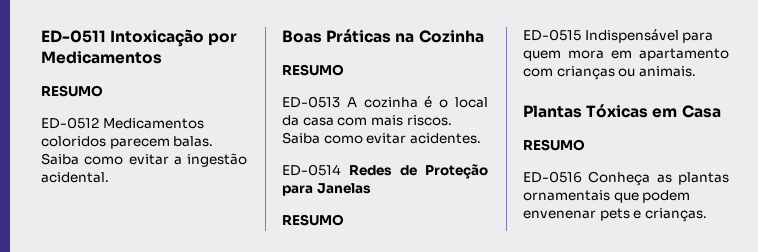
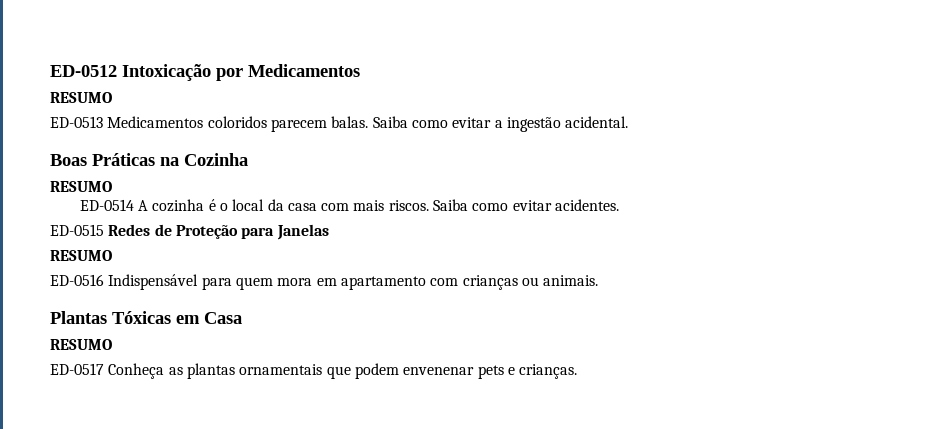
[41,30,106,43] ED-0511 -> [50,65,117,77] ED-0512
[41,117,99,129] ED-0512 -> [50,116,103,128] ED-0513
[282,96,340,108] ED-0513 -> [79,199,134,211] ED-0514
[282,164,341,176] ED-0514 -> [50,224,104,236] ED-0515
[523,29,581,41] ED-0515 -> [50,274,104,286] ED-0516
[523,171,582,183] ED-0516 -> [50,363,104,375] ED-0517

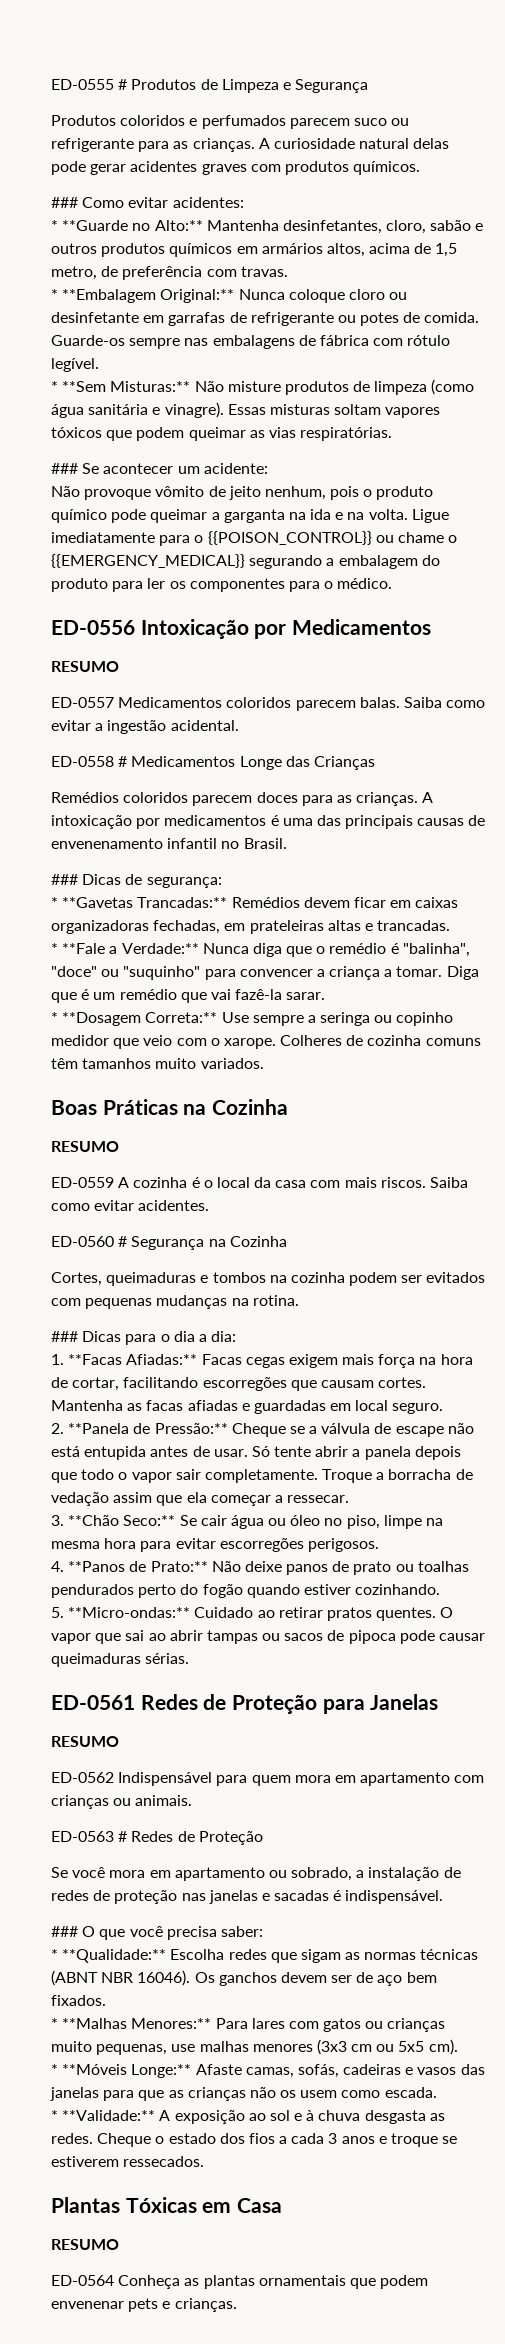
[50,65,117,77] ED-0512 -> [51,79,369,93] [51,115,410,129] [51,138,450,152] [51,161,421,175] [51,197,244,208] [51,220,484,234] [51,243,458,257] [51,266,288,280] [51,289,408,303] [51,312,480,326] [51,335,451,349] [51,358,99,372] [51,379,475,395] [51,402,441,418] [51,427,393,441] [51,463,268,474] [51,486,434,500] [51,509,449,523] [51,531,458,546] [51,554,440,569] [51,578,393,592] [51,620,135,635] ED-0555 # Produtos de Limpeza e Segurança // Produtos coloridos e perfumados parecem suco ou refrigerante para as crianças. A curiosidade natural delas pode gerar acidentes graves com produtos químicos. // ### Como evitar acidentes: // * **Guarde no Alto:** Mantenha desinfetantes, cloro, sabão e outros produtos químicos em armários altos, acima de 1,5 metro, de preferência com travas. // * **Embalagem Original:** Nunca coloque cloro ou desinfetante em garrafas de refrigerante ou potes de comida. Guarde-os sempre nas embalagens de fábrica com rótulo legível. // * **Sem Misturas:** Não misture produtos de limpeza (como água sanitária e vinagre). Essas misturas soltam vapores tóxicos que podem queimar as vias respiratórias. // ### Se acontecer um acidente: // Não provoque vômito de jeito nenhum, pois o produto químico pode queimar a garganta na ida e na volta. Ligue imediatamente para o {{POISON_CONTROL}} ou chame o {{EMERGENCY_MEDICAL}} segurando a embalagem do produto para ler os componentes para o médico. // ED-0556
[50,116,103,128] ED-0513 -> [51,697,114,708] ED-0557
(629, 122) none -> [51,756,375,770] [51,792,434,806] [51,815,486,829] [51,838,287,849] [51,874,222,888] [51,897,459,908] [51,920,451,934] [51,943,470,957] [51,966,479,980] [51,989,326,1003] [51,1012,454,1026] [51,1035,481,1049] [51,1058,264,1069] // ED-0558 # Medicamentos Longe das Crianças // Remédios coloridos parecem doces para as crianças. A intoxicação por medicamentos é uma das principais causas de envenenamento infantil no Brasil. // ### Dicas de segurança: // * **Gavetas Trancadas:** Remédios devem ficar em caixas organizadoras fechadas, em prateleiras altas e trancadas. // * **Fale a Verdade:** Nunca diga que o remédio é "balinha", "doce" ou "suquinho" para convencer a criança a tomar. Diga que é um remédio que vai fazê-la sarar. // * **Dosagem Correta:** Use sempre a seringa ou copinho medidor que veio com o xarope. Colheres de cozinha comuns têm tamanhos muito variados.
[79,199,134,211] ED-0514 -> [51,1177,114,1188] ED-0559
[50,224,104,236] ED-0515 -> [51,1236,287,1250] [51,1272,486,1286] [51,1295,299,1309] [51,1331,237,1345] [51,1354,473,1368] [51,1377,427,1391] [51,1400,444,1414] [51,1423,474,1437] [51,1446,461,1460] [51,1469,473,1483] [51,1492,350,1506] [51,1515,444,1529] [51,1538,379,1552] [51,1561,469,1575] [51,1584,441,1598] [51,1607,454,1621] [51,1630,486,1644] [51,1653,190,1667] [51,1695,135,1710] ED-0560 # Segurança na Cozinha // Cortes, queimaduras e tombos na cozinha podem ser evitados com pequenas mudanças na rotina. // ### Dicas para o dia a dia: // 1. **Facas Afiadas:** Facas cegas exigem mais força na hora de cortar, facilitando escorregões que causam cortes. Mantenha as facas afiadas e guardadas em local seguro. // 2. **Panela de Pressão:** Cheque se a válvula de escape não está entupida antes de usar. Só tente abrir a panela depois que todo o vapor sair completamente. Troque a borracha de vedação assim que ela começar a ressecar. // 3. **Chão Seco:** Se cair água ou óleo no piso, limpe na mesma hora para evitar escorregões perigosos. // 4. **Panos de Prato:** Não deixe panos de prato ou toalhas pendurados perto do fogão quando estiver cozinhando. // 5. **Micro-ondas:** Cuidado ao retirar pratos quentes. O vapor que sai ao abrir tampas ou sacos de pipoca pode causar queimaduras sérias. // ED-0561
[50,274,104,286] ED-0516 -> [51,1772,114,1783] ED-0562
(599, 280) none -> [51,1831,263,1845] [51,1867,461,1881] [51,1890,444,1904] [51,1926,263,1940] [51,1949,479,1963] [51,1970,437,1986] [51,1995,106,2006] [51,2018,446,2032] [51,2039,458,2055] [51,2064,485,2078] [50,2087,437,2101] [51,2110,445,2124] [51,2133,458,2147] [51,2156,205,2167] // ED-0563 # Redes de Proteção // Se você mora em apartamento ou sobrado, a instalação de redes de proteção nas janelas e sacadas é indispensável. // ### O que você precisa saber: // * **Qualidade:** Escolha redes que sigam as normas técnicas (ABNT NBR 16046). Os ganchos devem ser de aço bem fixados. // * **Malhas Menores:** Para lares com gatos ou crianças muito pequenas, use malhas menores (3x3 cm ou 5x5 cm). // * **Móveis Longe:** Afaste camas, sofás, cadeiras e vasos das janelas para que as crianças não os usem como escada. // * **Validade:** A exposição ao sol e à chuva desgasta as redes. Cheque o estado dos fios a cada 3 anos e troque se estiverem ressecados.
[50,363,104,375] ED-0517 -> [51,2275,114,2286] ED-0564

